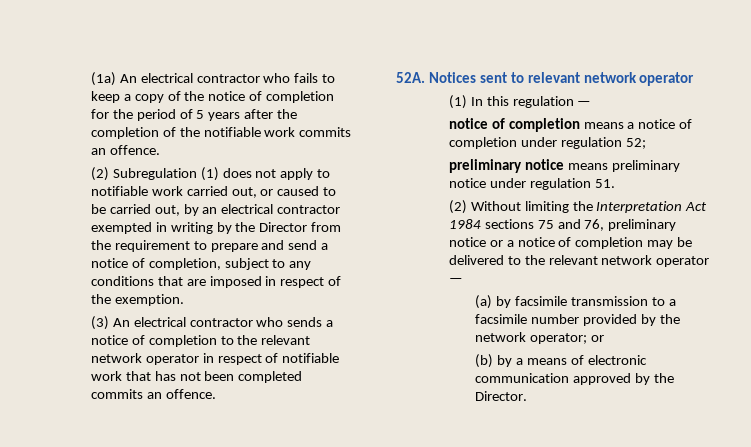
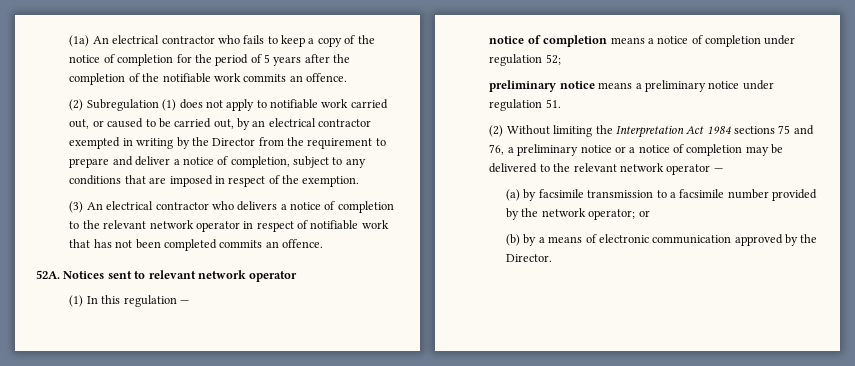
[288,240,318,250] send -> [135,156,171,166] deliver
[287,317,323,327] sends -> [237,201,278,211] delivers
(608, 166) none -> [635,83,642,89] a
(605, 225) none -> [507,147,514,153] a

